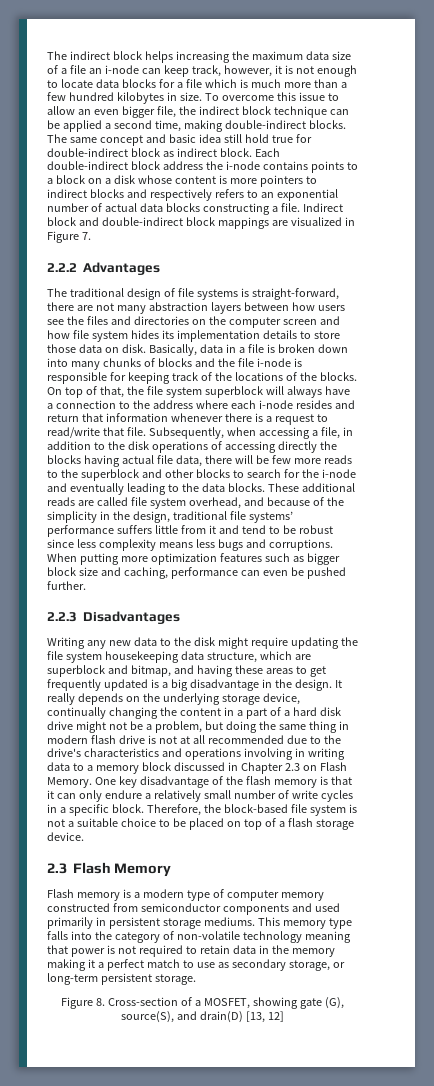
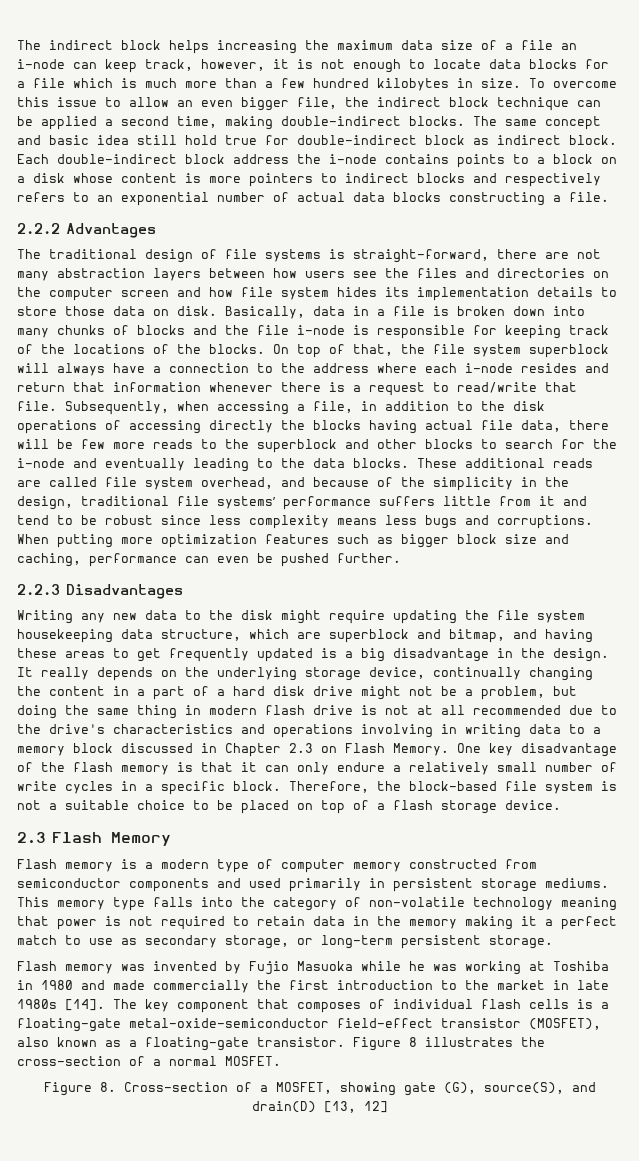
[302,203,343,212] [47,217,355,229] [47,231,91,243] Indirect block and double-indirect block mappings are visualized in Figure 7. -> (609, 197) none
(196, 979) none -> [17,961,609,975] [17,980,609,993] [17,999,609,1013] [17,1018,601,1032] [17,1037,545,1051] [17,1056,281,1066] // Flash memory was invented by Fujio Masuoka while he was working at Toshiba in 1980 and made commercially the first introduction to the market in late 1980s [14]. The key component that composes of individual flash cells is a floating-gate metal-oxide-semiconductor field-effect transistor (MOSFET), also known as a floating-gate transistor. Figure 8 illustrates the cross-section of a normal MOSFET.

